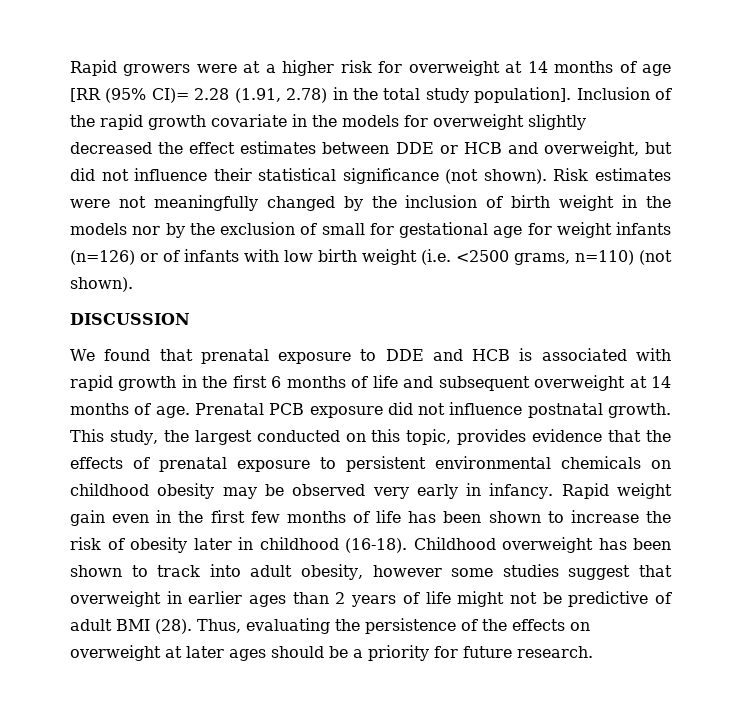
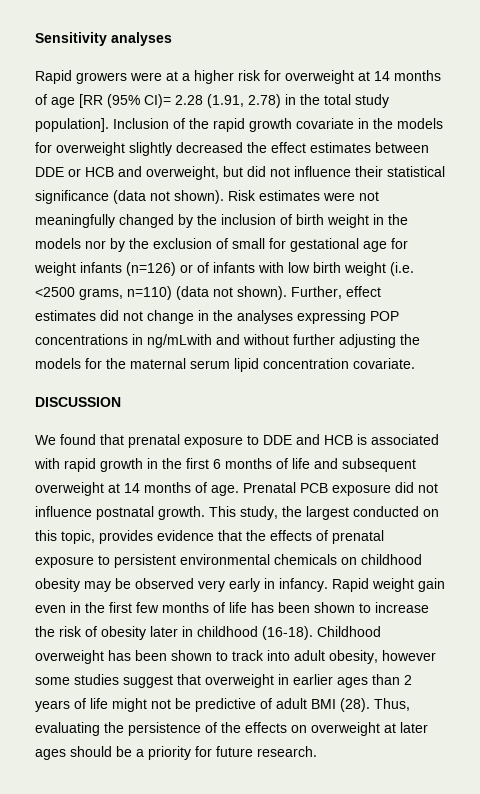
(70, 68) none -> [35,32,172,46] Sensitivity analyses //
[445,169,479,184] (not -> [113,190,170,204] (data not
[639,250,672,265] [70,277,133,292] (not shown). -> [176,286,381,300] [35,310,399,324] [35,334,420,348] [35,358,415,372] (data not shown). Further, effect estimates did not change in the analyses expressing POP concentrations in ng/mLwith and without further adjusting the models for the maternal serum lipid concentration covariate.

